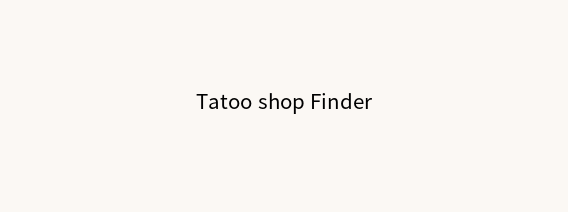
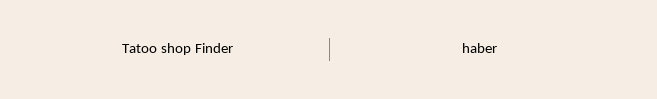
(373, 101) none -> [462,43,497,53] // haber

